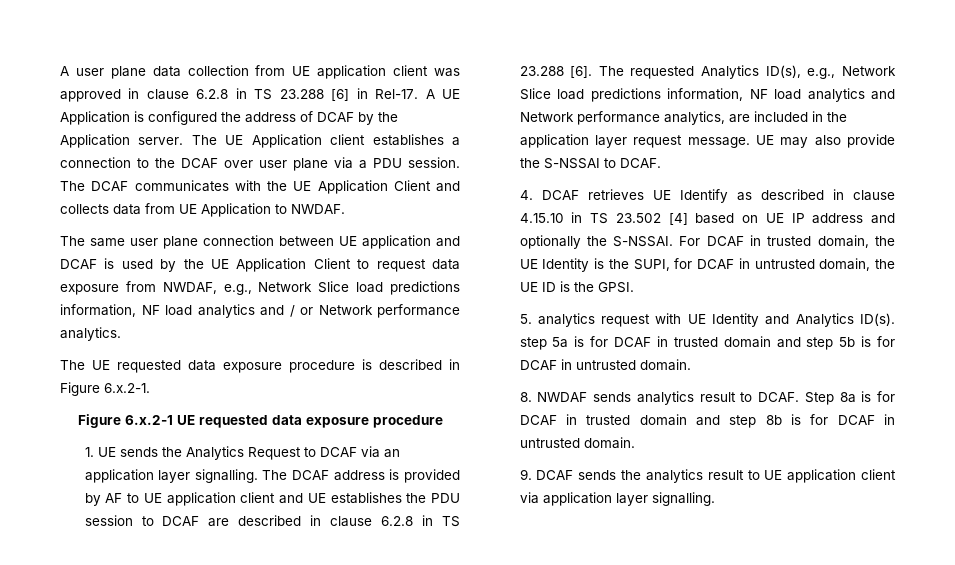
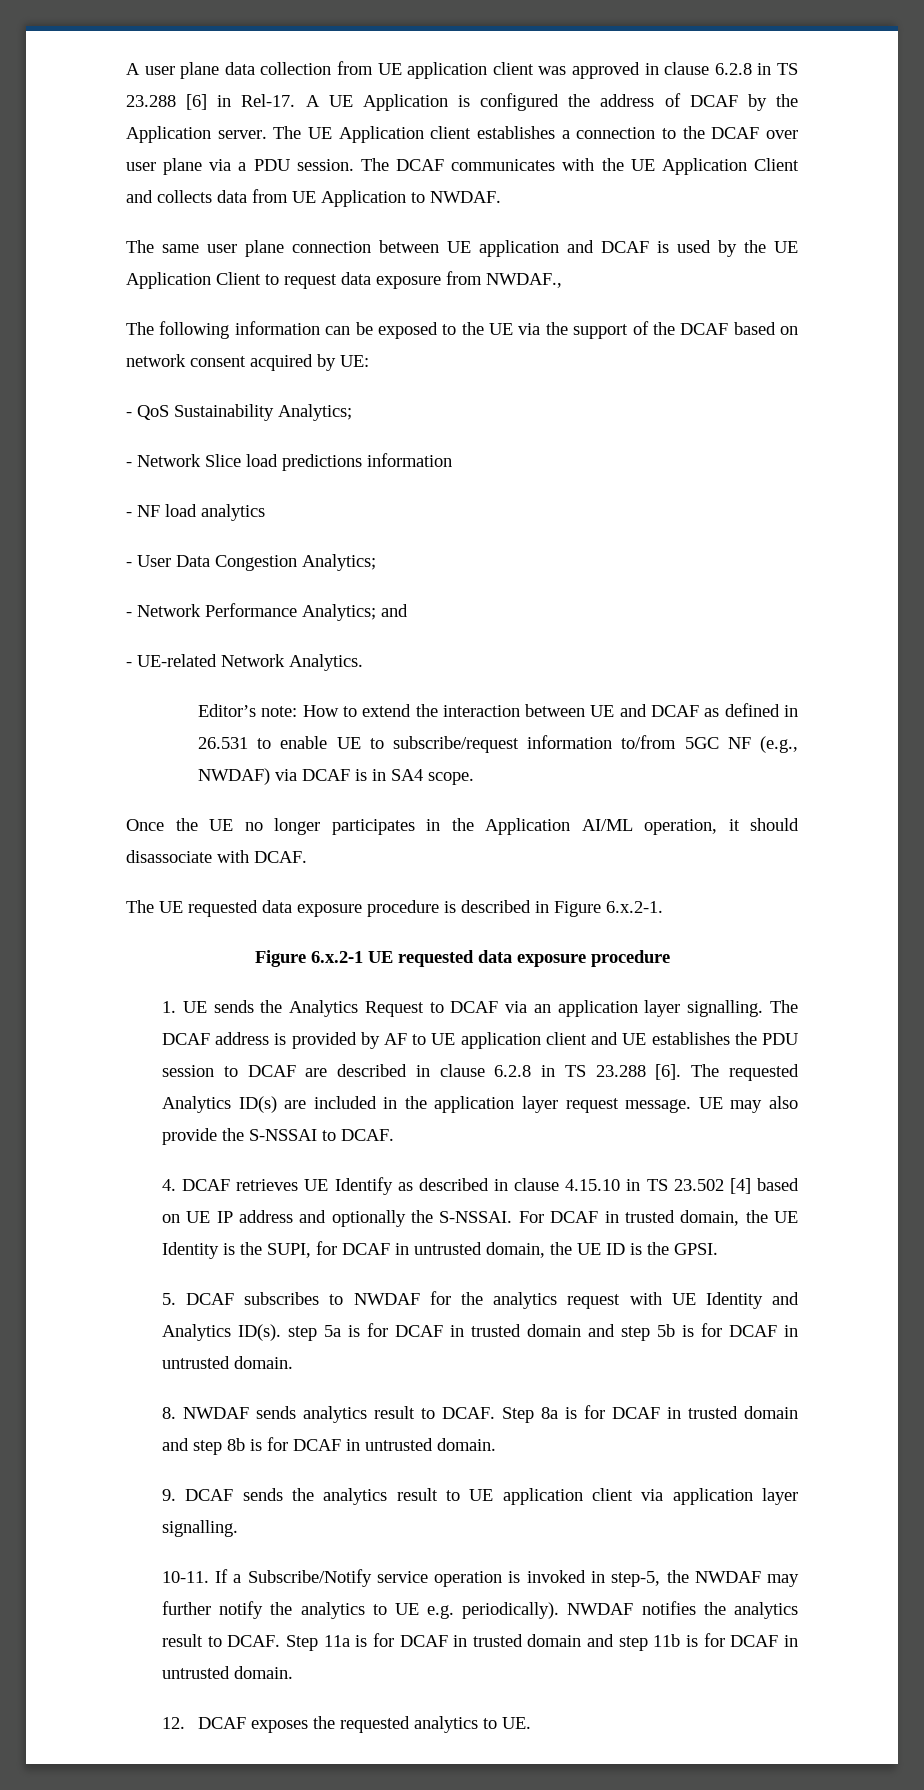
[162,281,460,295] [60,304,460,318] [60,327,121,341] NWDAF, e.g., Network Slice load predictions information, NF load analytics and / or Network performance analytics. -> [486,273,562,288] [126,321,798,339] [126,354,369,371] [126,404,352,421] [126,453,452,471] [126,504,265,521] [126,554,376,571] [126,603,408,621] [126,654,363,671] [197,703,799,717] [197,735,798,753] [197,768,474,785] [126,818,799,835] [126,850,307,863] NWDAF., // The following information can be exposed to the UE via the support of the DCAF based on network consent acquired by UE: // - QoS Sustainability Analytics; // - Network Slice load predictions information // - NF load analytics // - User Data Congestion Analytics; // - Network Performance Analytics; and // - UE-related Network Analytics. // Editor’s note: How to extend the interaction between UE and DCAF as defined in 26.531 to enable UE to subscribe/request information to/from 5GC NF (e.g., NWDAF) via DCAF is in SA4 scope. // Once the UE no longer participates in the Application AI/ML operation, it should disassociate with DCAF.
[765,65,896,79] [519,88,895,102] [519,111,725,125] ID(s), e.g., Network Slice load predictions information, NF load analytics and Network performance analytics, -> [238,1096,277,1113] ID(s)
(532, 319) none -> [186,1291,483,1305] DCAF subscribes to NWDAF for the
(715, 499) none -> [161,1569,799,1587] [161,1601,798,1619] [161,1633,798,1651] [161,1666,293,1679] [161,1716,531,1733] // 10-11. If a Subscribe/Notify service operation is invoked in step-5, the NWDAF may further notify the analytics to UE e.g. periodically). NWDAF notifies the analytics result to DCAF. Step 11a is for DCAF in trusted domain and step 11b is for DCAF in untrusted domain. // 12. DCAF exposes the requested analytics to UE.

